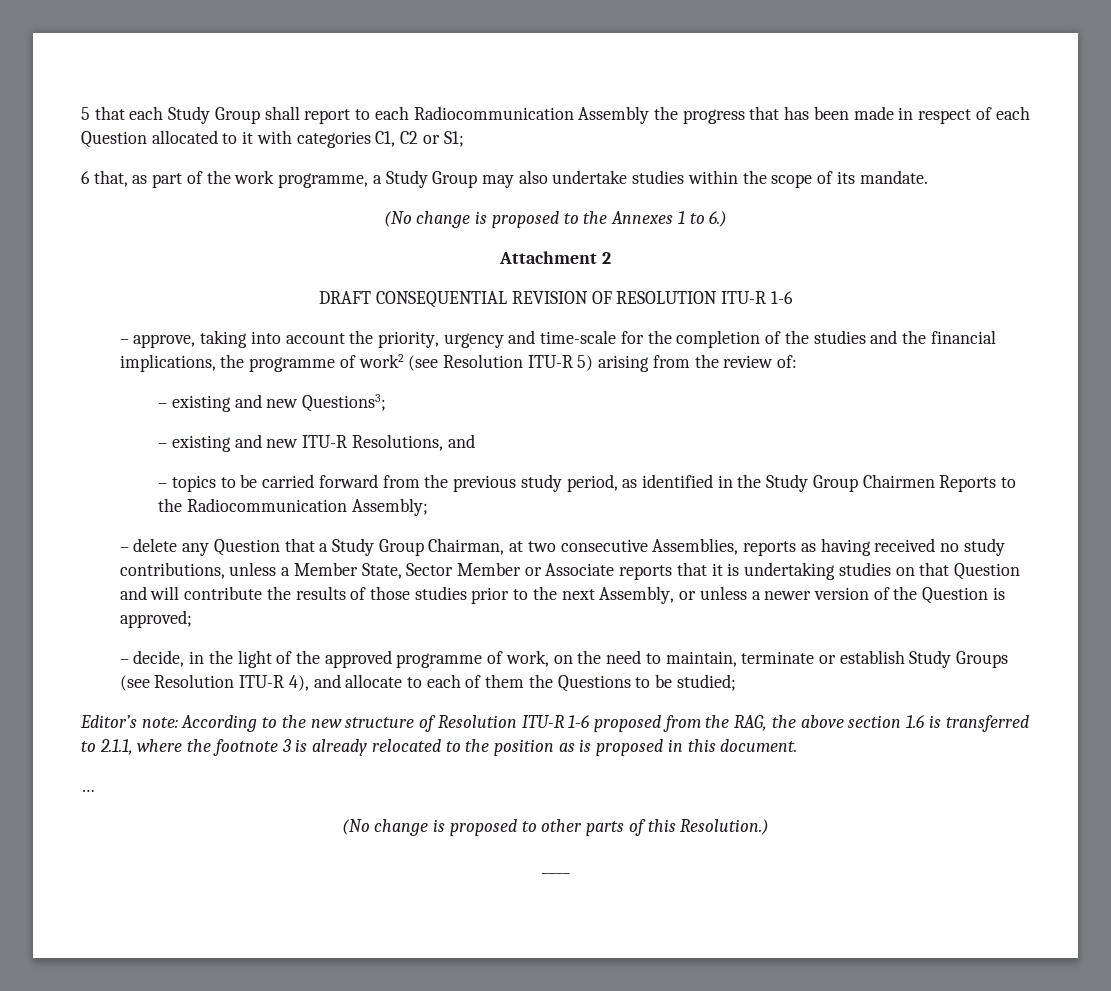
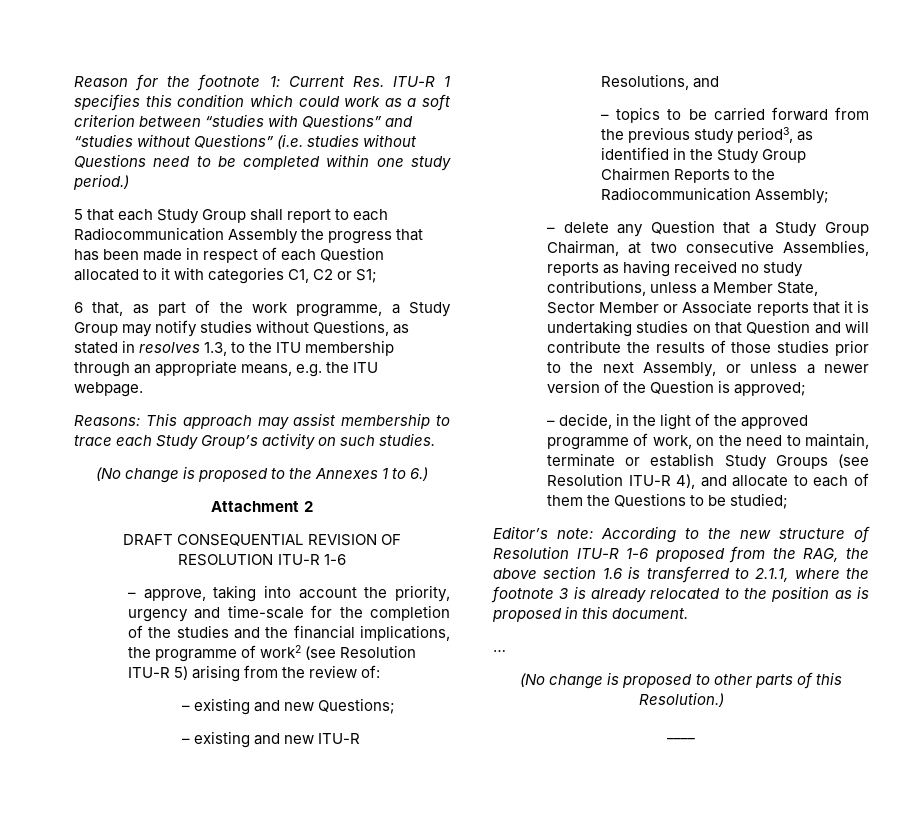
(81, 113) none -> [74,74,450,91] [74,94,451,111] [74,114,414,128] [74,134,418,149] [74,154,451,171] [73,174,129,190] Reason for the footnote 1: Current Res. ITU-R 1 specifies this condition which could work as a soft criterion between “studies with Questions” and “studies without Questions” (i.e. studies without Questions need to be completed within one study period.) //
[518,170,928,188] also undertake studies within the scope of its mandate. -> [155,320,410,337] [74,340,395,356] [74,360,379,377] [74,382,143,397] [74,413,450,430] [74,433,436,450] notify studies without Questions, as stated in resolves 1.3, to the ITU membership through an appropriate means, e.g. the ITU webpage. // Reasons: This approach may assist membership to trace each Study Group’s activity on such studies.
[302,394,387,412] Questions3; -> [318,698,396,714] Questions;
[566,474,618,492] period, -> [737,127,794,143] period3,

